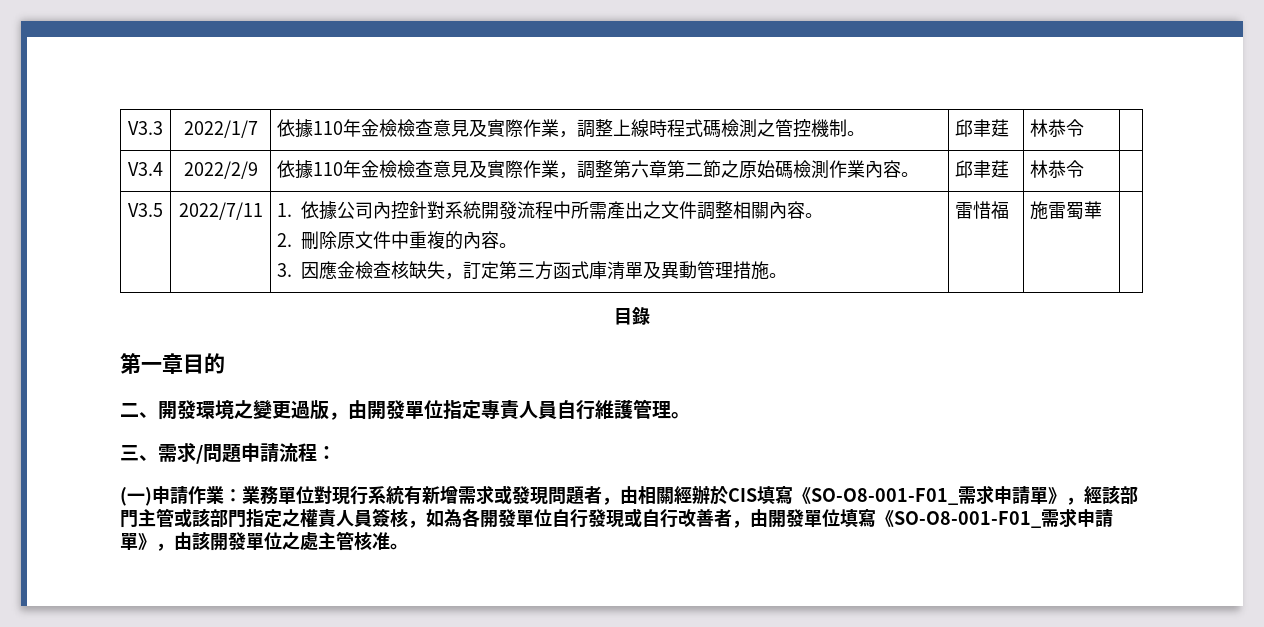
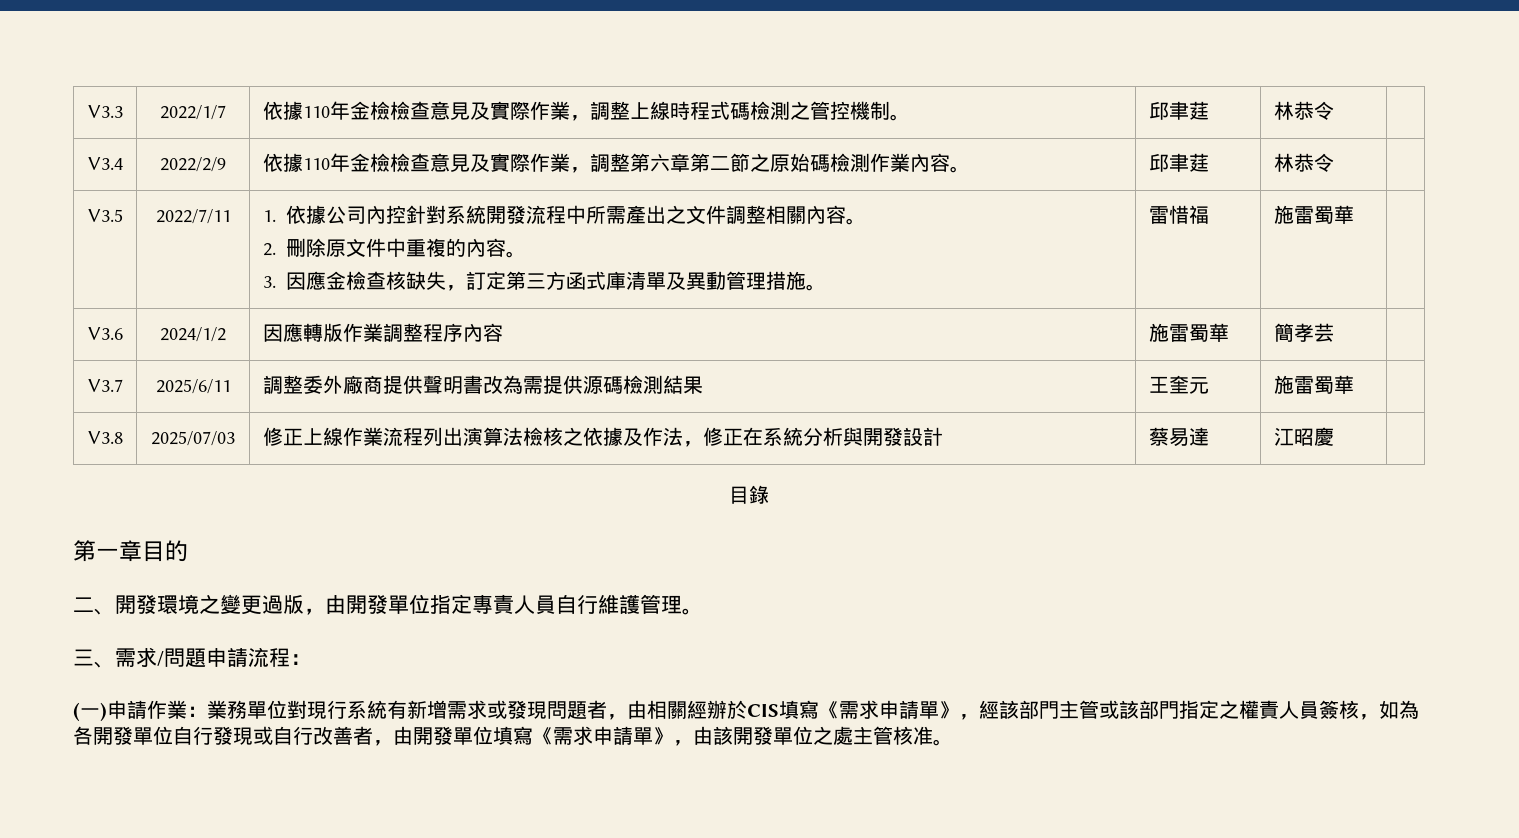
(1103, 210) none -> [87,327,123,340] [160,327,226,342] [262,323,503,342] [1148,323,1229,342] [1273,323,1334,342] [87,379,123,392] [155,379,231,394] [262,375,703,394] [1148,375,1209,394] [1273,375,1354,394] [87,431,123,444] [151,431,235,446] [262,427,943,447] [1148,427,1209,447] [1273,427,1334,446] // V3.6 | 2024/1/2 | 因應轉版作業調整程序內容 | 施雷蜀華 | 簡孝芸 | // V3.7 | 2025/6/11 | 調整委外廠商提供聲明書改為需提供源碼檢測結果 | 王奎元 | 施雷蜀華 | // V3.8 | 2025/07/03 | 修正上線作業流程列出演算法檢核之依據及作法，修正在系統分析與開發設計 | 蔡易達 | 江昭慶 |
[811,488,958,505] SO-O8-001-F01_ -> (839, 710) none
[894,511,1041,528] SO-O8-001-F01_ -> (553, 736) none

